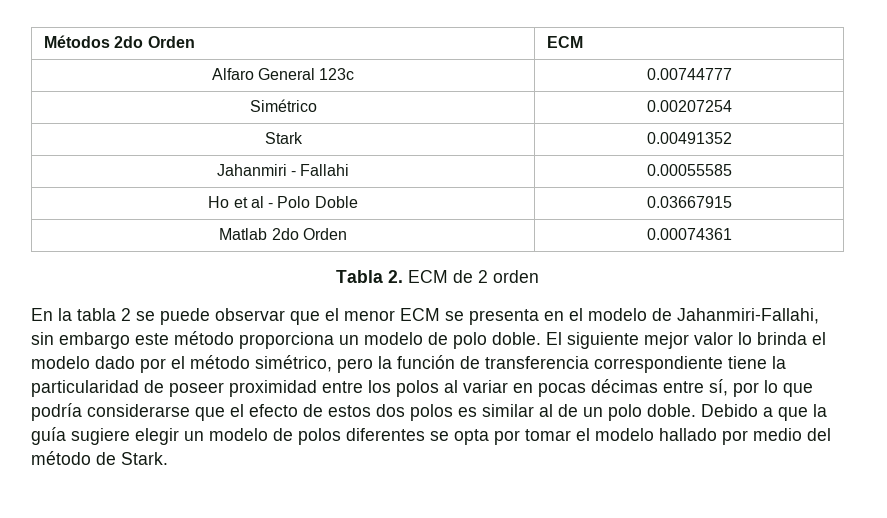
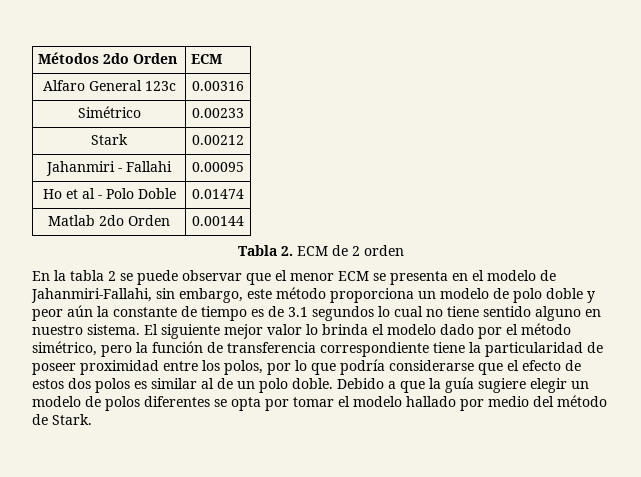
[646,68,732,80] 0.00744777 -> [192,81,244,91] 0.00316
[646,100,732,112] 0.00207254 -> [192,108,244,118] 0.00233
[646,132,732,144] 0.00491352 -> [192,135,244,145] 0.00212
[646,164,732,176] 0.00055585 -> [192,162,244,172] 0.00095
[646,196,732,208] 0.03667915 -> [192,189,244,199] 0.01474
[646,228,732,240] 0.00074361 -> [192,216,244,226] 0.00144
[59,332,130,349] embargo -> [179,288,243,303] embargo,
[492,332,541,345] doble. -> [546,288,595,303] [32,305,601,321] [32,324,140,335] doble y peor aún la constante de tiempo es de 3.1 segundos lo cual no tiene sentido alguno en nuestro sistema.
[396,379,728,397] polos al variar en pocas décimas entre sí, -> [224,360,263,375] polos,

